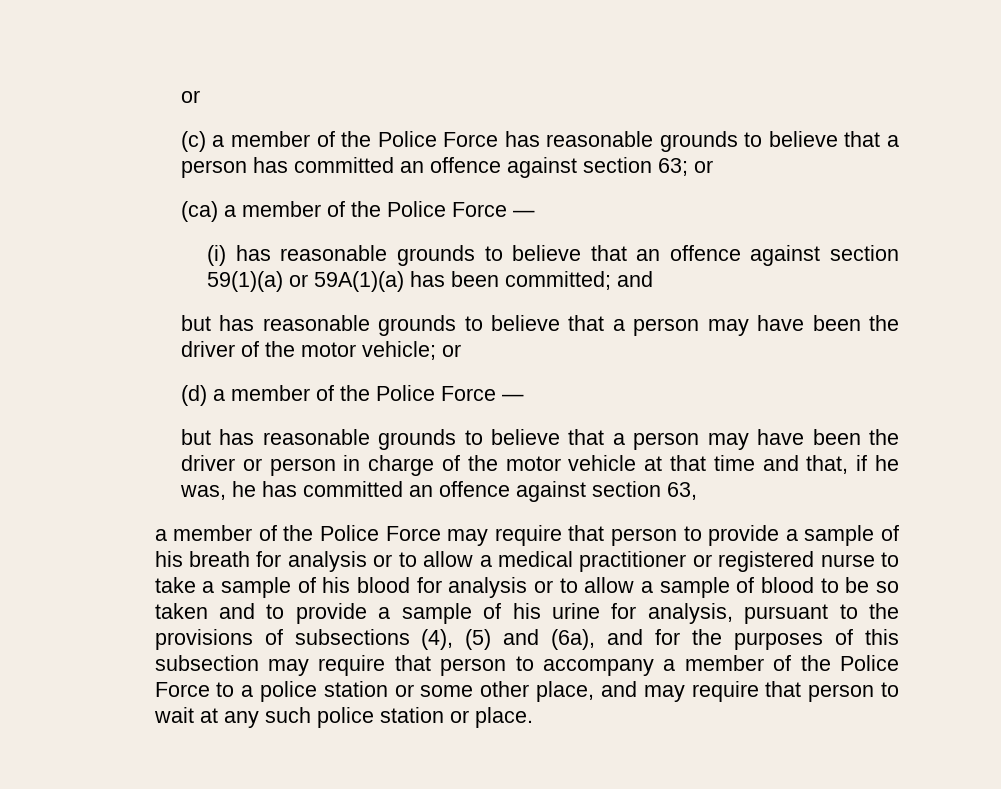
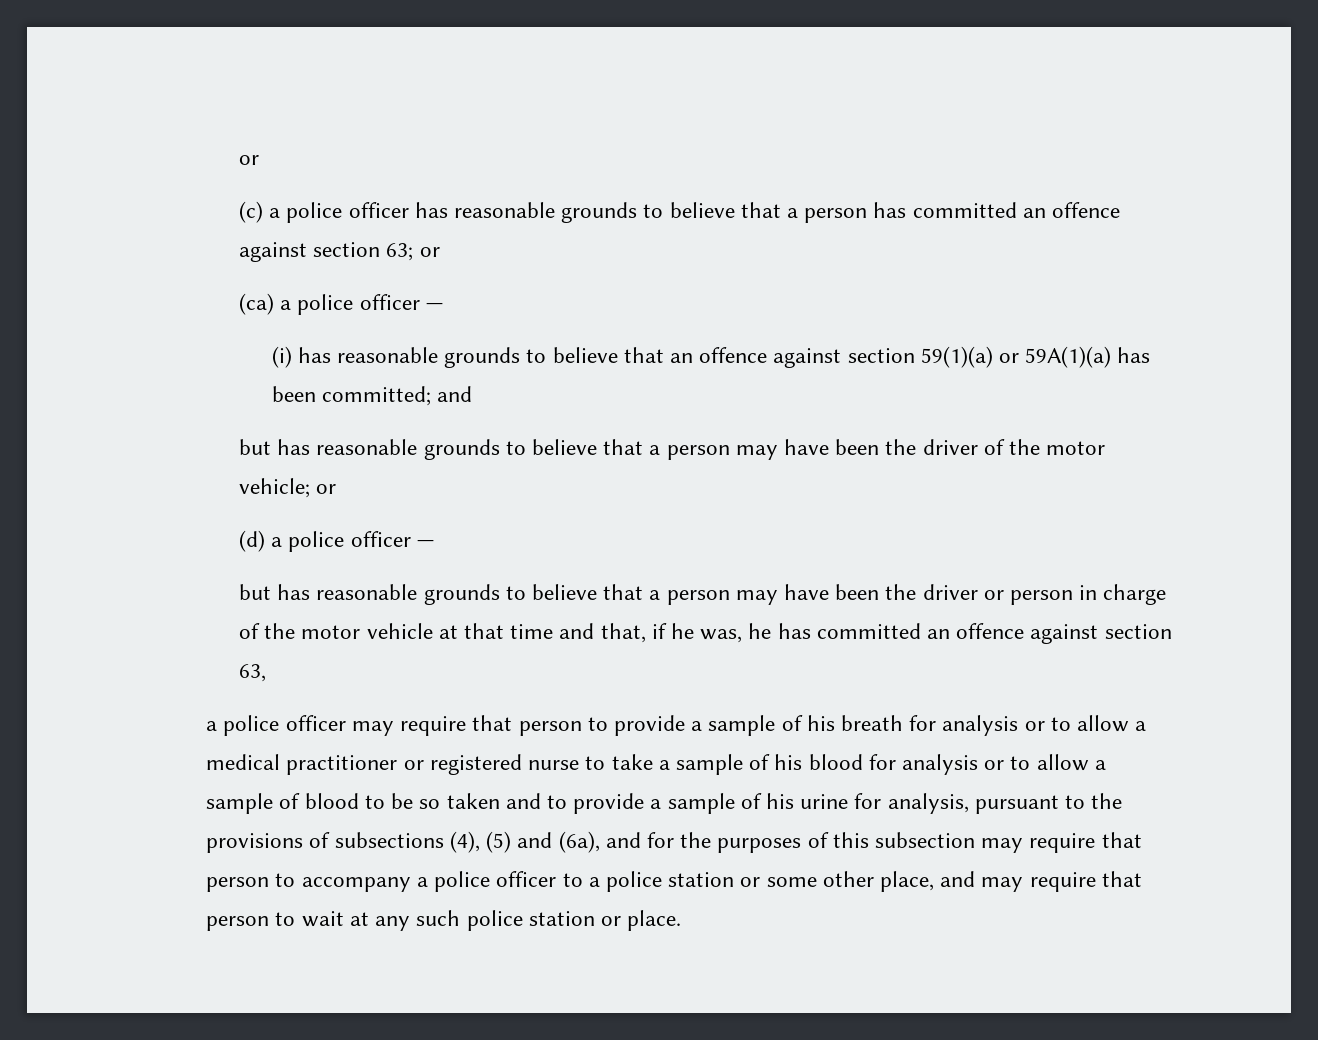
[230,131,499,147] member of the Police Force -> [286,202,409,223] police officer
[241,201,507,217] member of the Police Force -> [297,294,420,315] police officer
[230,385,496,401] member of the Police Force -> [288,531,411,552] police officer
[173,525,441,541] member of the Police Force -> [223,715,346,736] police officer
[684,655,900,671] [154,682,210,697] member of the Police Force -> [434,871,557,892] police officer

